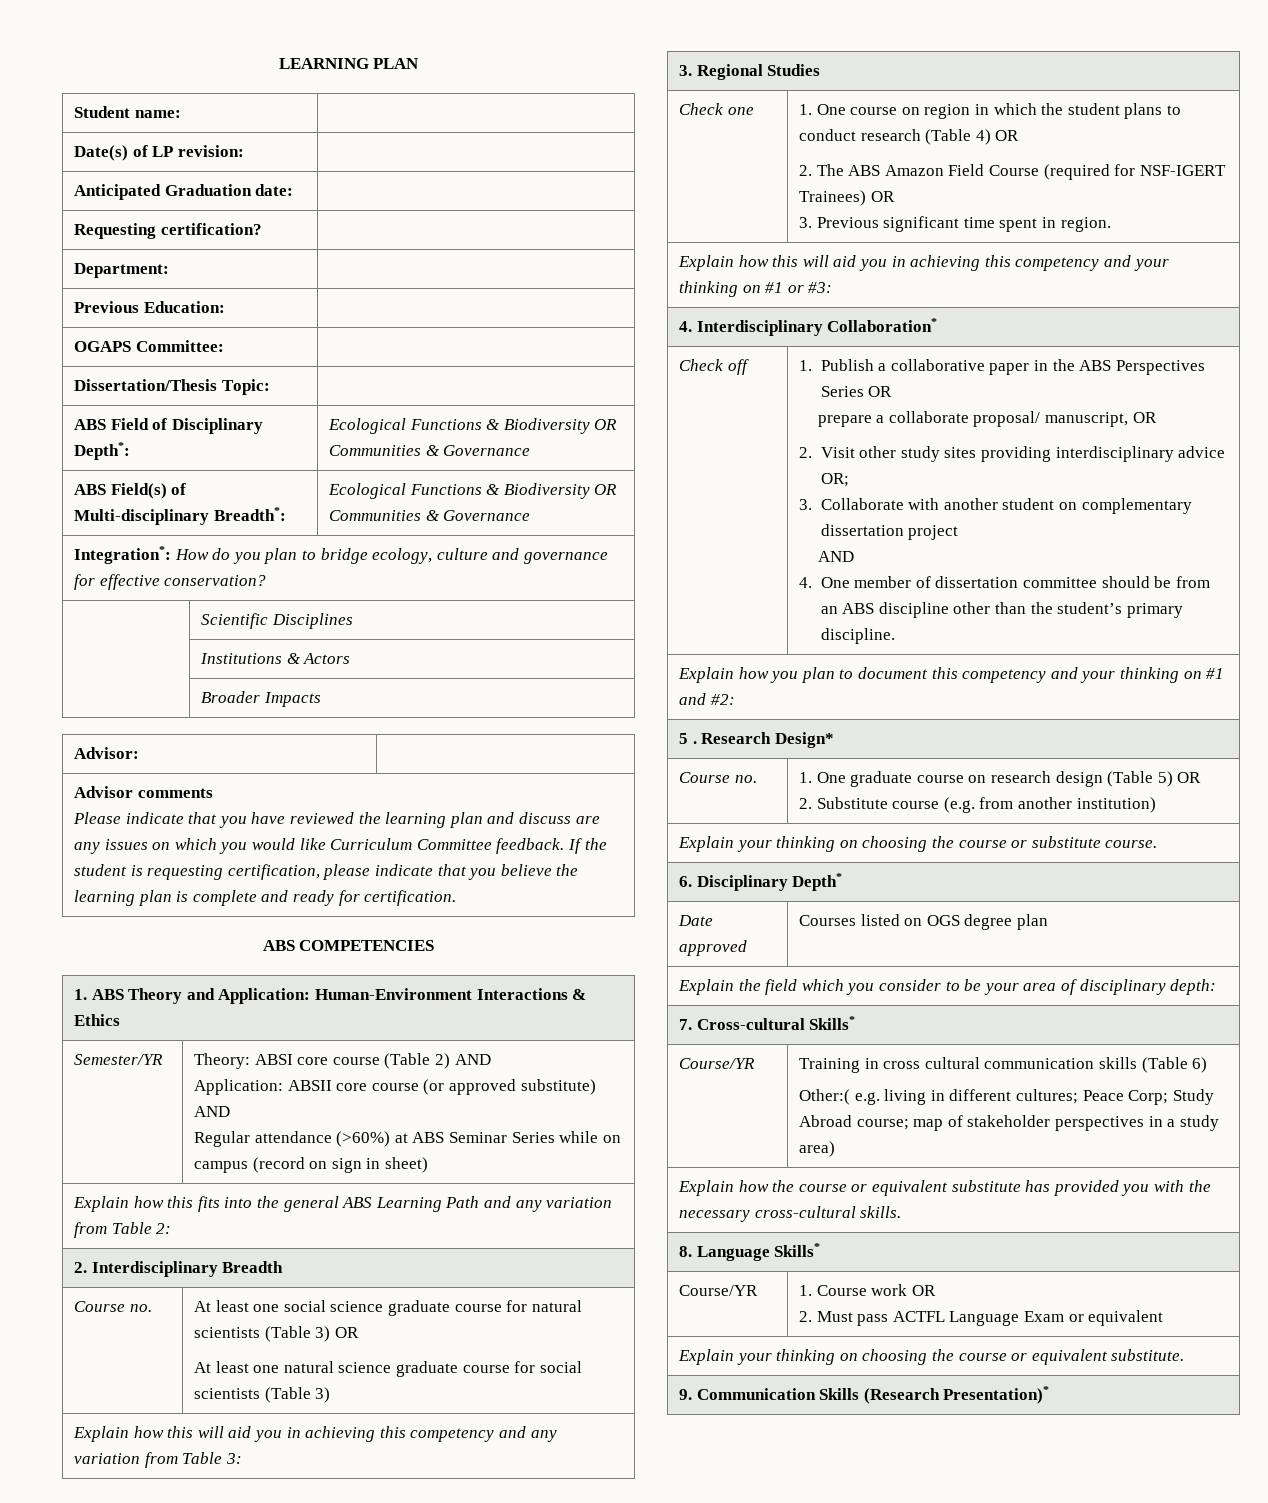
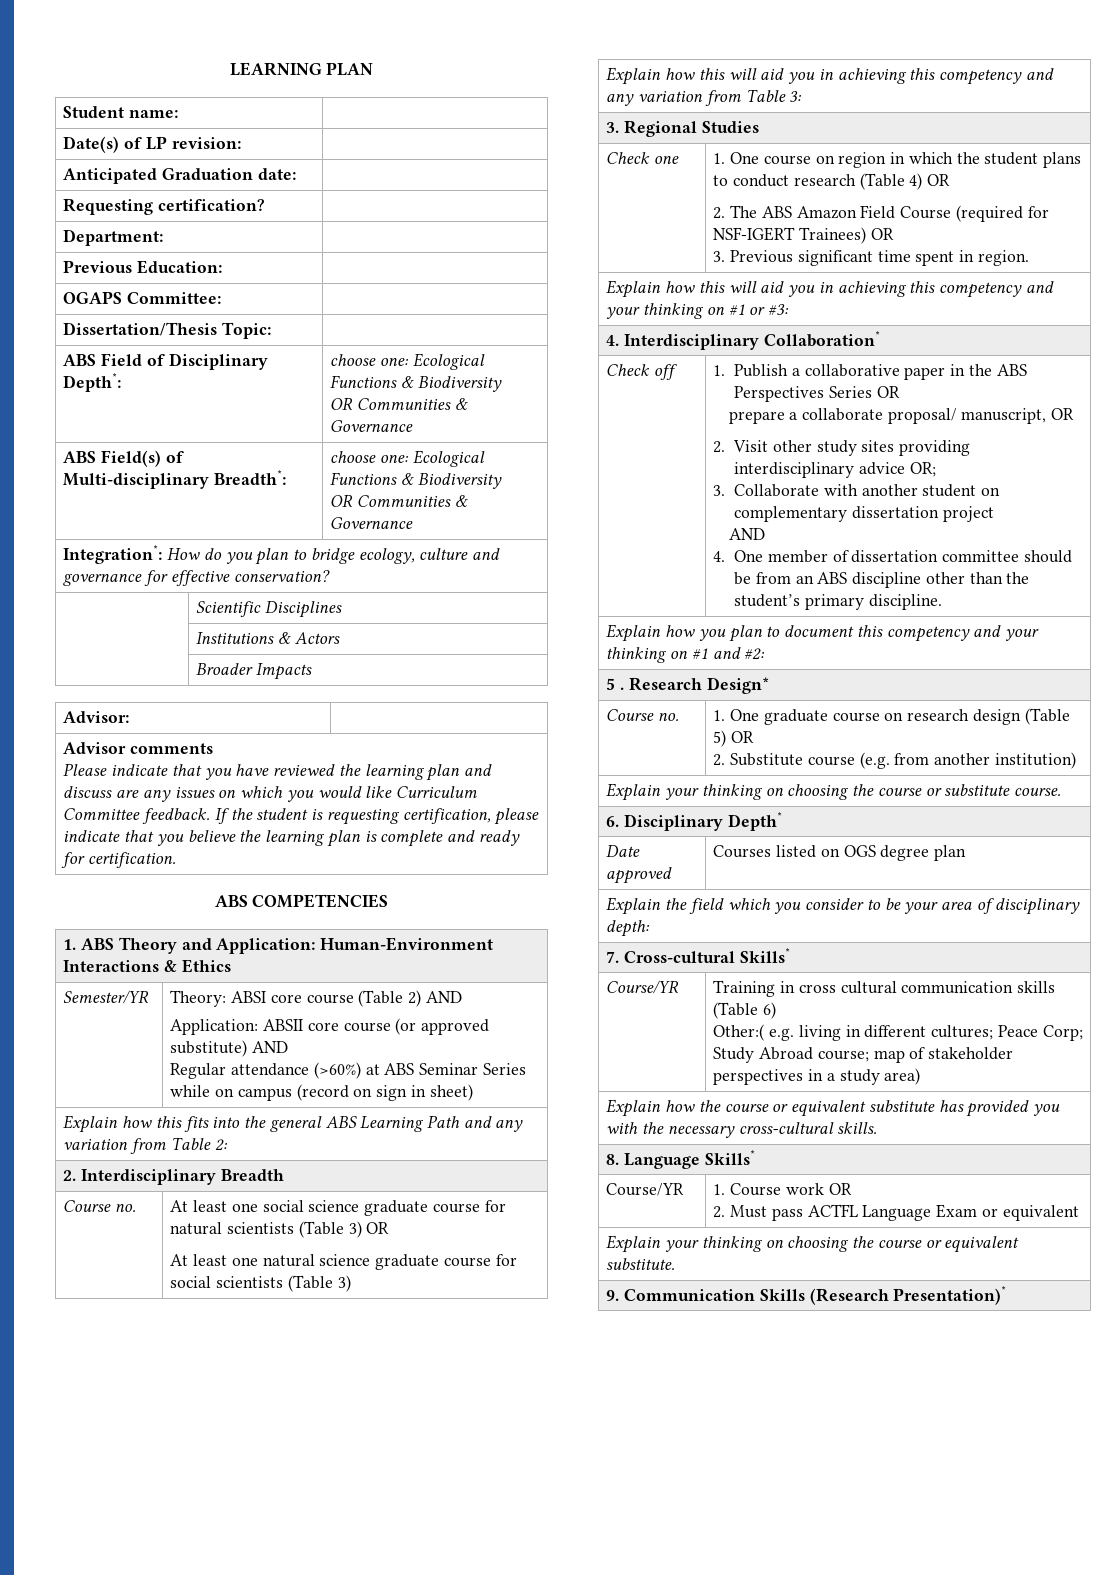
[328,418,590,434] Ecological Functions & Biodiversity -> [330,353,485,370] [330,375,502,392] choose one: Ecological Functions & Biodiversity //
[328,483,590,499] Ecological Functions & Biodiversity -> [330,450,485,467] [330,472,502,489] choose one: Ecological Functions & Biodiversity //

